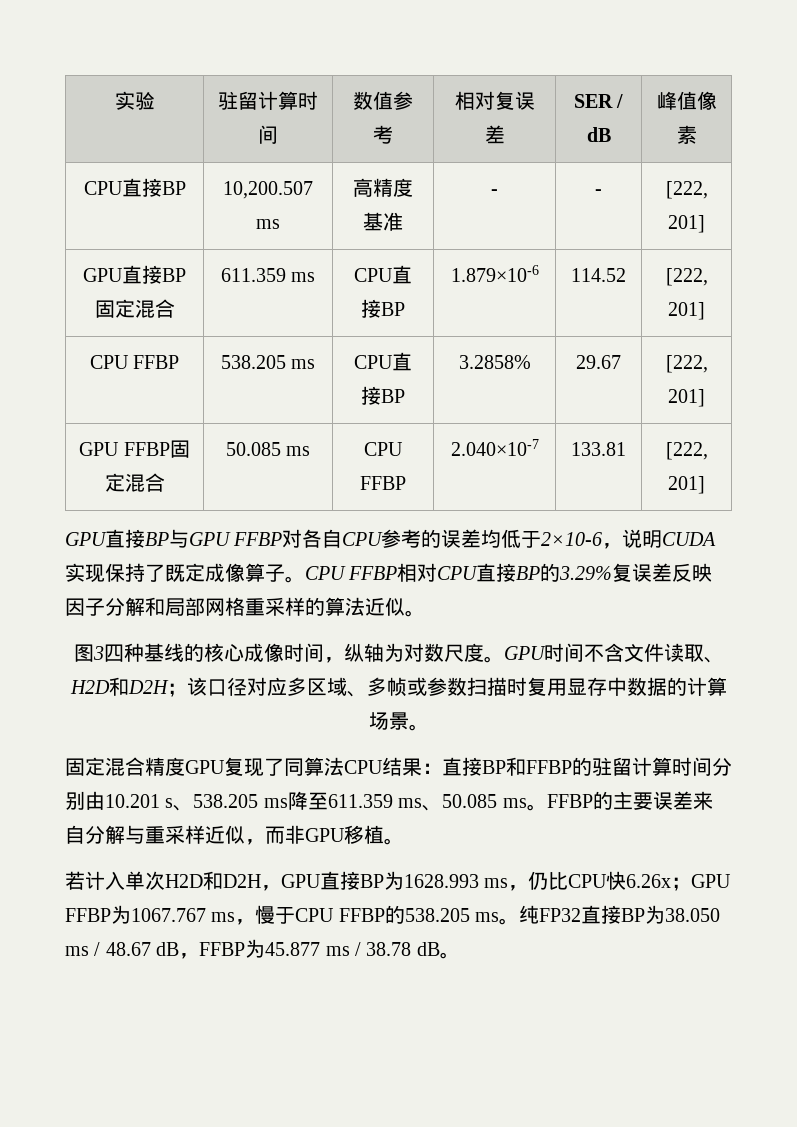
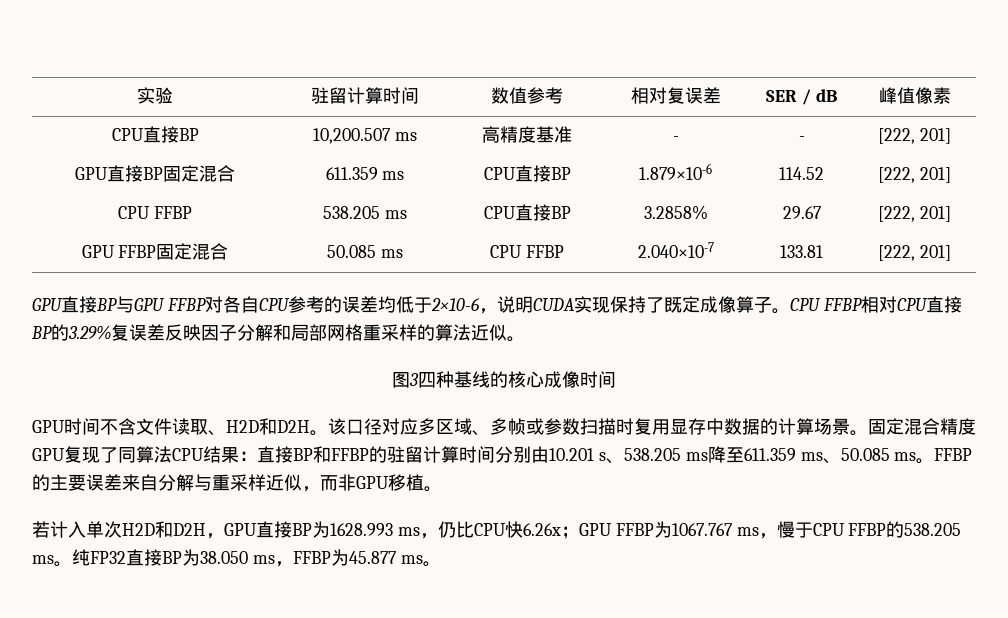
[323,643,504,663] ，纵轴为对数尺度。 -> (616, 379) //
[166,683,187,697] ； -> [310,430,328,436] 。
(429, 727) // -> (868, 433) none
[94,942,180,956] / 48.67 dB -> (275, 559) none
[354,942,440,956] / 38.78 dB -> (423, 559) none

